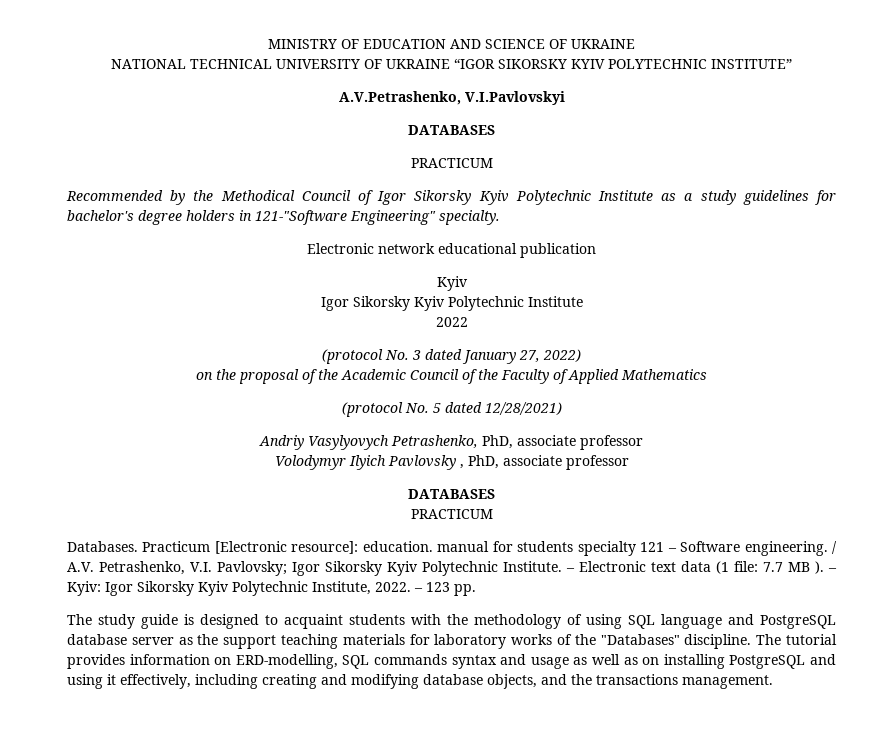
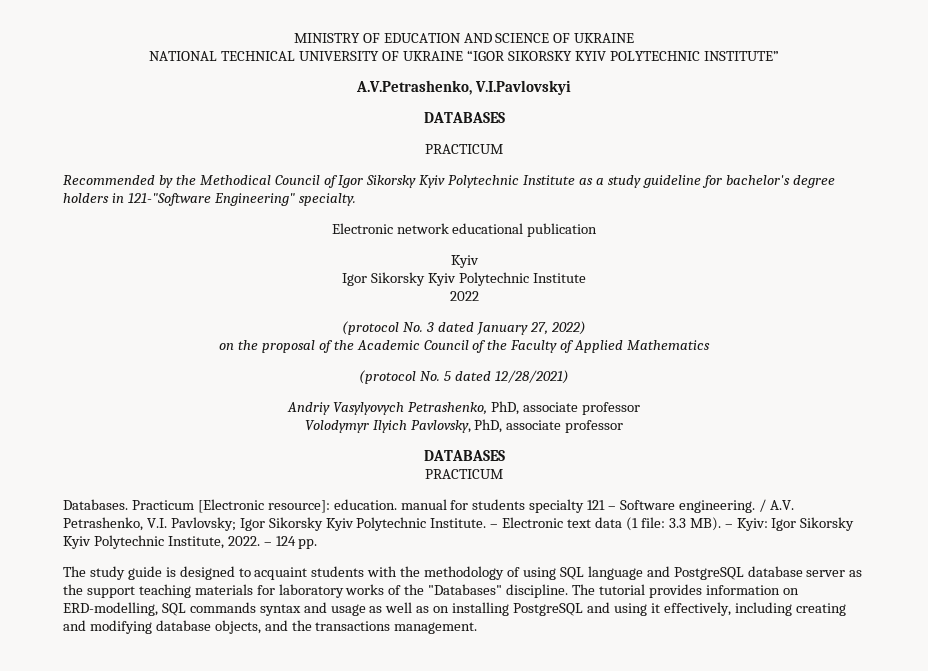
[742,190,809,205] guidelines -> [642,175,701,188] guideline
[387,455,464,470] Pavlovsky , -> [410,420,471,433] Pavlovsky,
[763,561,824,574] 7.7 MB ). -> [668,517,721,531] 3.3 MB).
[426,582,450,592] 123 -> [275,536,296,546] 124

